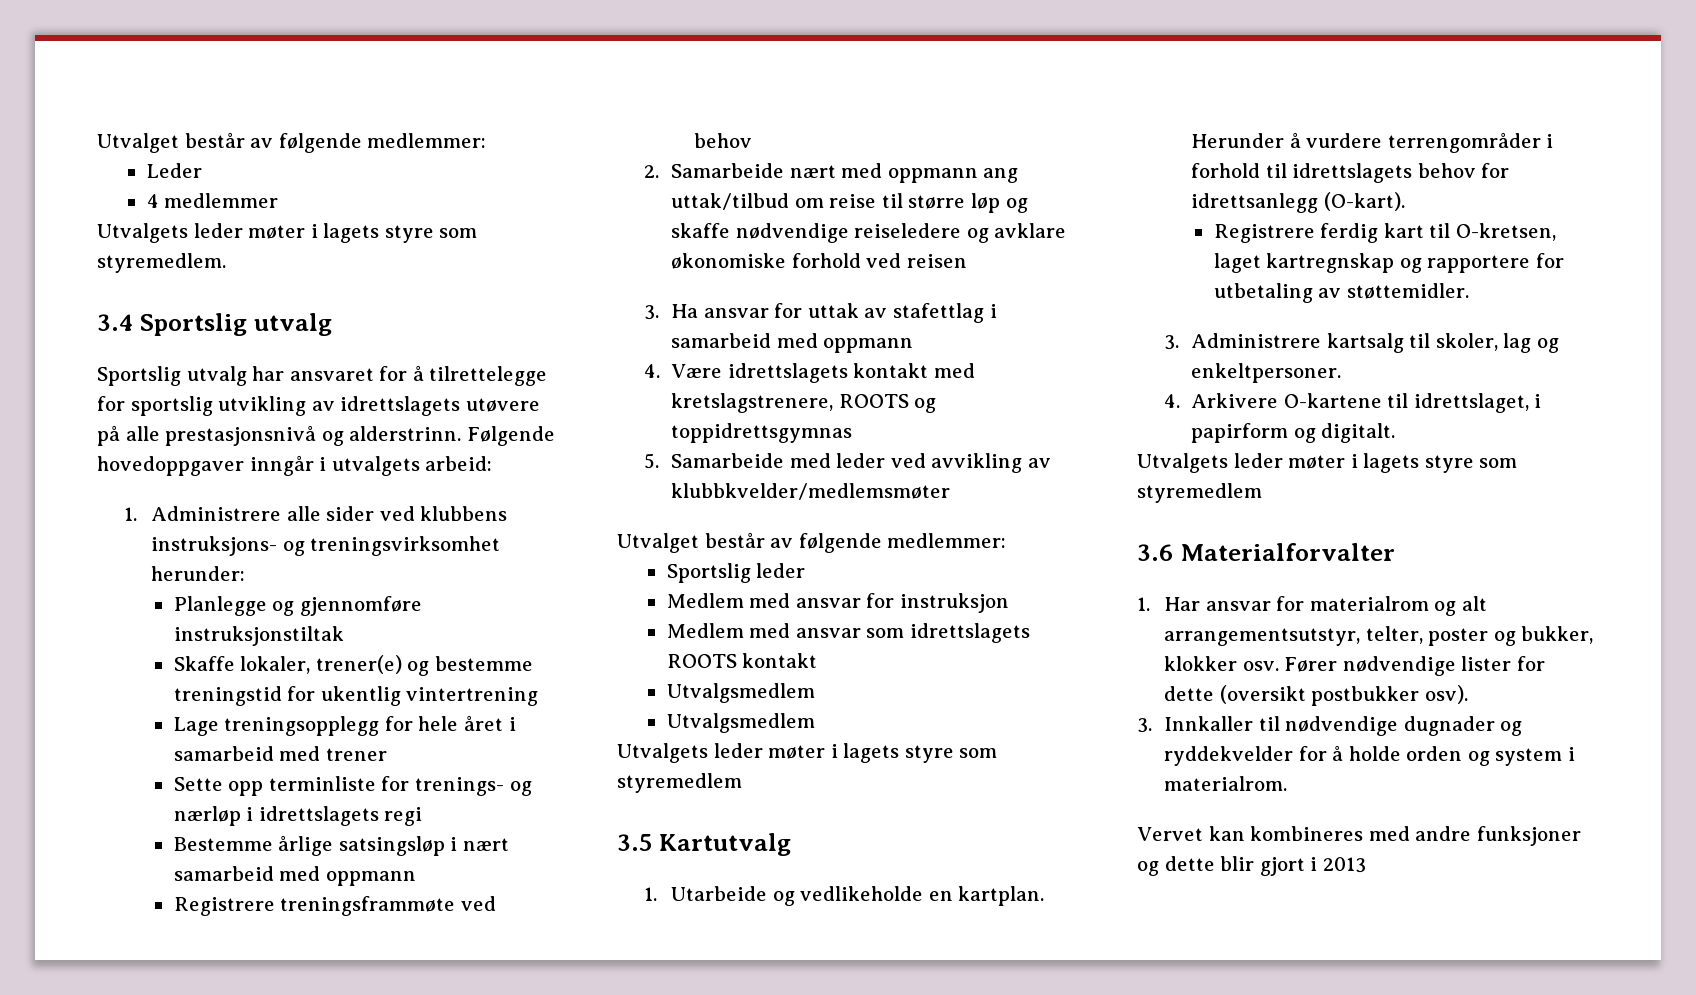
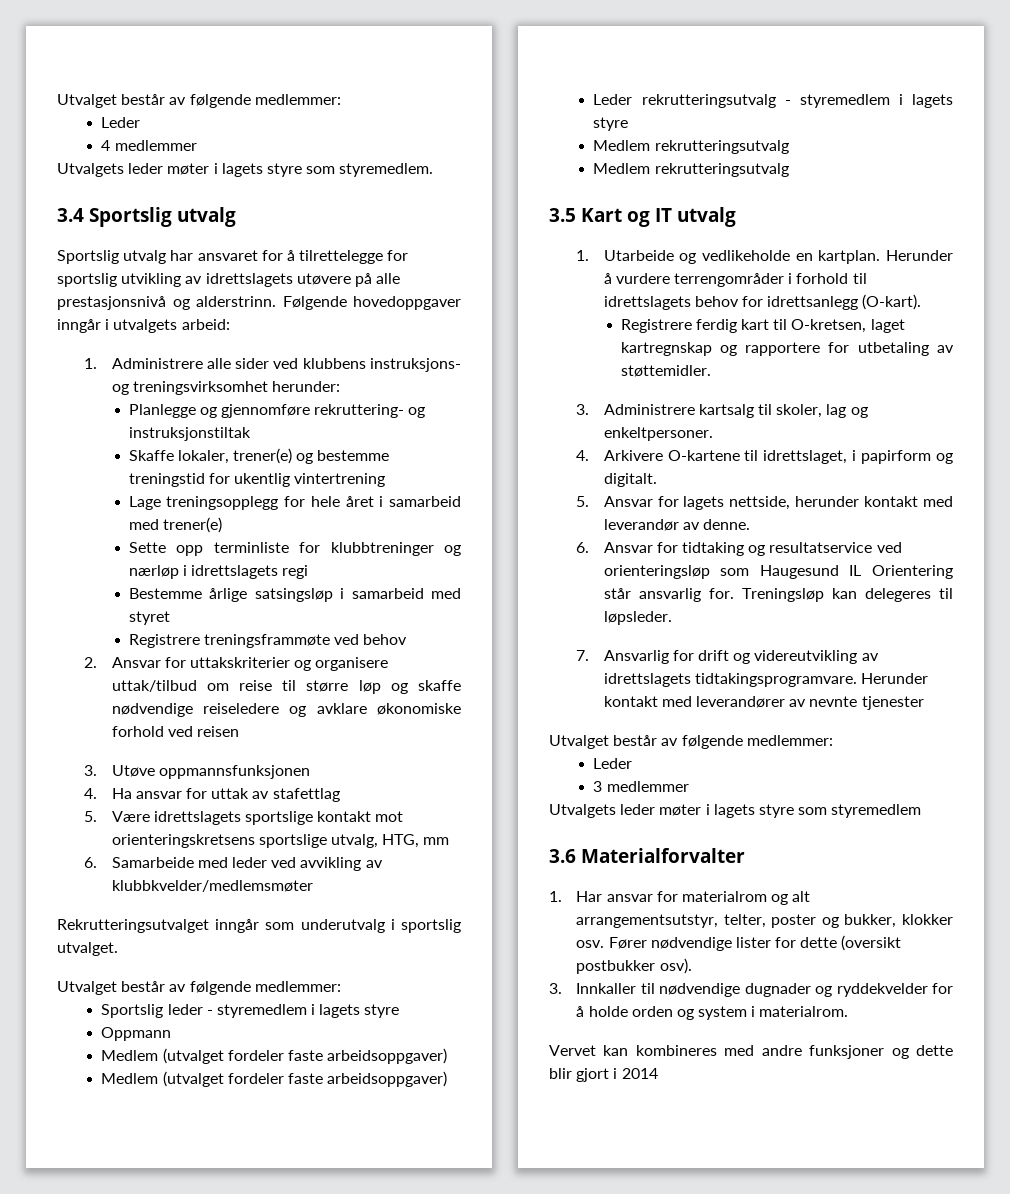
(422, 606) none -> [314,404,426,418] rekruttering- og
[325,748,387,761] trener -> [162,517,222,533] trener(e)
[414,777,504,796] trenings- -> [330,542,434,556] klubbtreninger
[462,838,509,851] [173,866,416,886] nært samarbeid med oppmann -> [351,588,461,599] [128,611,170,625] samarbeid med styret
[671,163,1019,183] Samarbeide nært med oppmann ang -> [111,657,389,671] Ansvar for uttakskriterier og organisere
(660, 312) none -> [111,765,310,779] [84,788,98,799] Utøve oppmannsfunksjonen // 4.
[989,304,997,318] [671,333,914,353] [644,363,975,383] [671,393,937,413] [671,423,853,443] [644,453,660,469] i samarbeid med oppmann // 4. Være idrettslagets kontakt med kretslagstrenere, ROOTS og toppidrettsgymnas // 5. -> [84,811,404,825] [111,834,450,848] [84,857,98,868] // 5. Være idrettslagets sportslige kontakt mot orienteringskretsens sportslige utvalg, HTG, mm // 6.
(951, 491) none -> [57,919,461,933] [57,942,118,956] // Rekrutteringsutvalget inngår som underutvalg i sportslig utvalget.
[666,593,1009,613] [666,623,1030,643] [666,653,818,668] [666,683,815,703] [666,713,815,733] [617,743,998,763] [617,773,742,793] [617,833,791,856] // Medlem med ansvar for instruksjon // Medlem med ansvar som idrettslagets ROOTS kontakt // Utvalgsmedlem // Utvalgsmedlem // Utvalgets leder møter i lagets styre som styremedlem // 3.5 Kartutvalg -> [206,1004,400,1018] [101,1027,172,1041] [101,1048,448,1064] [101,1071,448,1087] [593,94,953,108] [593,117,629,131] [593,140,789,154] [593,163,789,177] [549,207,736,227] - styremedlem i lagets styre // Oppmann // Medlem (utvalget fordeler faste arbeidsoppgaver) // Medlem (utvalget fordeler faste arbeidsoppgaver) // Leder rekrutteringsutvalg - styremedlem i lagets styre // Medlem rekrutteringsutvalg // Medlem rekrutteringsutvalg // 3.5 Kart og IT utvalg
(1396, 433) none -> [576,496,953,510] [603,519,751,531] [576,542,902,556] [603,565,953,579] [603,588,953,602] [603,611,672,625] [576,650,879,664] [603,673,929,687] [603,696,924,710] [549,735,833,749] [593,758,633,769] [593,781,689,792] // 5. Ansvar for lagets nettside, herunder kontakt med leverandør av denne. // 6. Ansvar for tidtaking og resultatservice ved orienteringsløp som Haugesund IL Orientering står ansvarlig for. Treningsløp kan delegeres til løpsleder. // 7. Ansvarlig for drift og videreutvikling av idrettslagets tidtakingsprogramvare. Herunder kontakt med leverandører av nevnte tjenester // Utvalget består av følgende medlemmer: // Leder // 3 medlemmer
[1322,857,1366,873] 2013 -> [621,1068,658,1079] 2014

